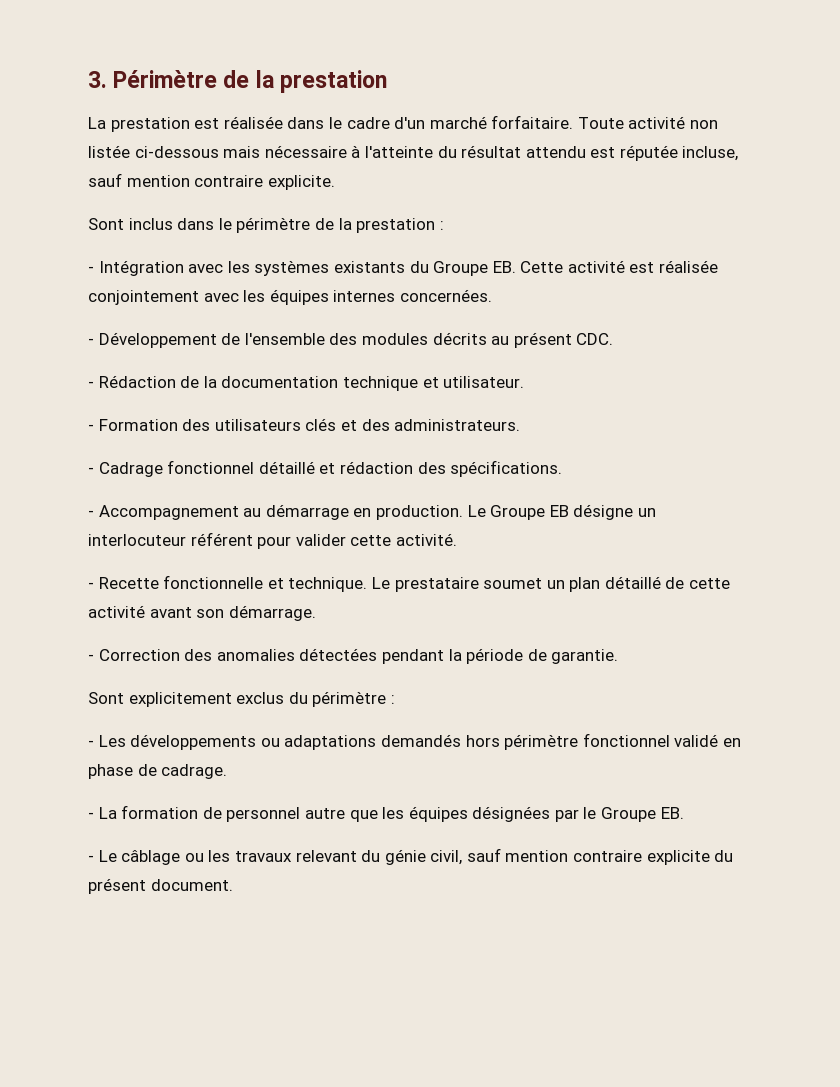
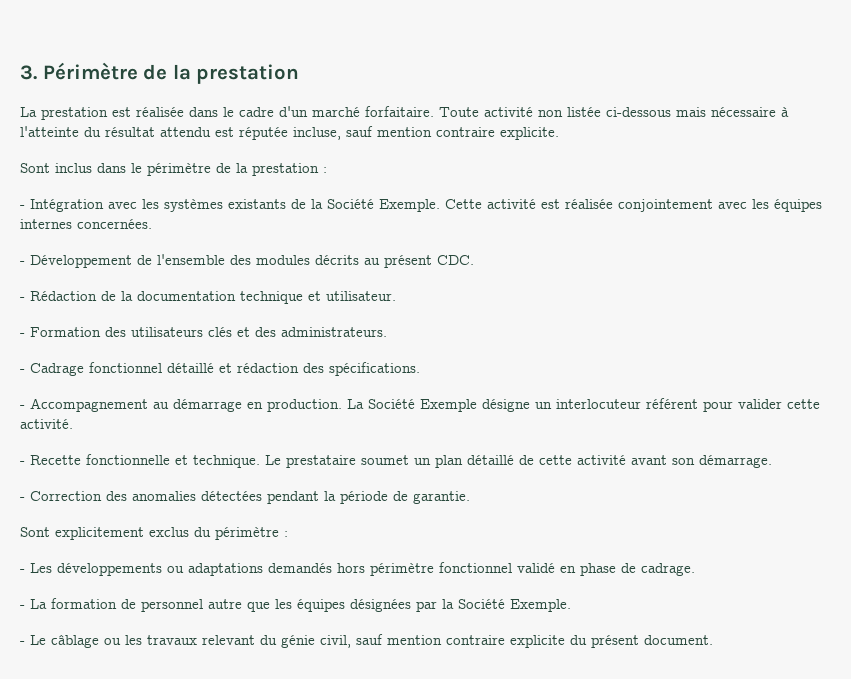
[409,261,516,276] du Groupe EB. -> [291,199,440,212] de la Société Exemple.
[467,505,569,520] Le Groupe EB -> [347,399,477,412] La Société Exemple
[583,807,684,822] le Groupe EB. -> [442,599,571,612] la Société Exemple.

